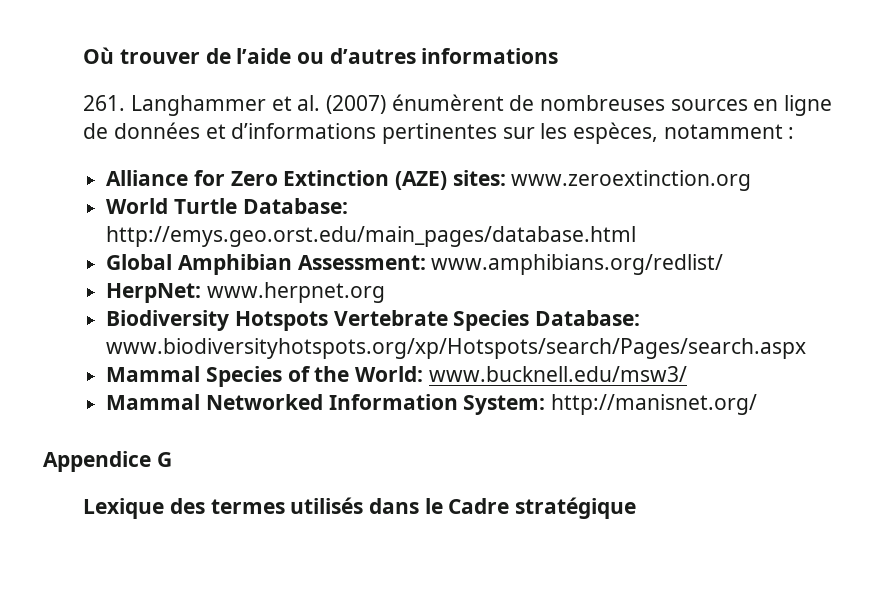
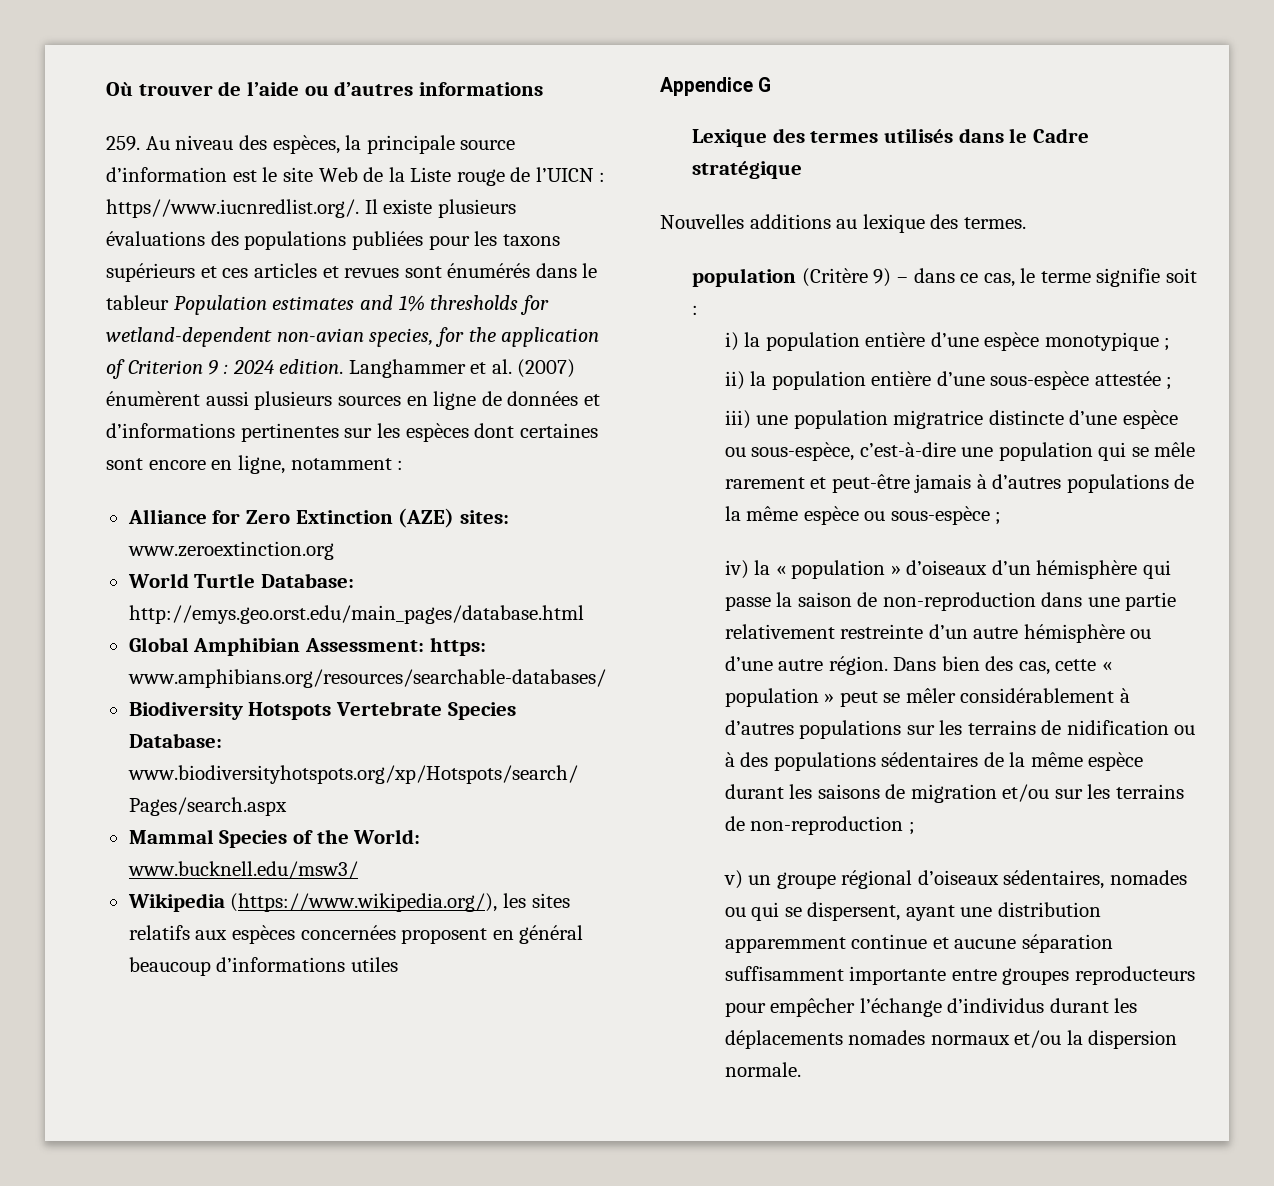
[83,95,126,111] 261. -> [106,135,516,154] [106,167,606,186] [106,199,516,218] [106,231,560,250] [106,263,598,282] [106,295,549,315] [106,327,600,347] [106,359,344,379] 259. Au niveau des espèces, la principale source d’information est le site Web de la Liste rouge de l’UICN : https//www.iucnredlist.org/. Il existe plusieurs évaluations des populations publiées pour les taxons supérieurs et ces articles et revues sont énumérés dans le tableur Population estimates and 1% thresholds for wetland-dependent non-avian species, for the application of Criterion 9 : 2024 edition.
[509,95,665,111] de nombreuses -> [205,391,333,410] aussi plusieurs
[572,122,658,144] espèces, -> [405,423,598,442] [106,455,285,474] espèces dont certaines sont encore en ligne,
[431,254,724,275] [106,282,386,303] www.amphibians.org/redlist/ // HerpNet: www.herpnet.org -> [429,637,486,656] [127,669,606,688] https: www.amphibians.org/resources/searchable-databases/
[106,394,758,415] Mammal Networked Information System: http://manisnet.org/ -> [127,893,570,912] [128,925,584,944] [128,957,398,976] Wikipedia (https://www.wikipedia.org/), les sites relatifs aux espèces concernées proposent en général beaucoup d’informations utiles
(636, 508) none -> [660,214,1026,233] [692,268,1197,287] [692,305,699,315] [724,332,1171,351] [724,371,1173,390] [724,410,1178,429] [724,442,1196,461] [724,474,1195,493] [724,506,1002,525] [724,560,1171,579] [724,592,1177,611] [724,624,1152,643] [724,656,1112,675] [724,688,1130,707] [724,720,1196,739] [724,752,1144,771] [724,784,1184,803] [724,816,915,835] [723,870,1187,889] [724,902,1101,921] [724,934,1113,953] [724,966,1195,985] [724,998,1138,1017] [724,1030,1178,1049] [724,1062,801,1077] // Nouvelles additions au lexique des termes. // population (Critère 9) – dans ce cas, le terme signifie soit : // i) la population entière d’une espèce monotypique ; // ii) la population entière d’une sous-espèce attestée ; // iii) une population migratrice distincte d’une espèce ou sous-espèce, c’est-à-dire une population qui se mêle rarement et peut-être jamais à d’autres populations de la même espèce ou sous-espèce ; // iv) la « population » d’oiseaux d’un hémisphère qui passe la saison de non-reproduction dans une partie relativement restreinte d’un autre hémisphère ou d’une autre région. Dans bien des cas, cette « population » peut se mêler considérablement à d’autres populations sur les terrains de nidification ou à des populations sédentaires de la même espèce durant les saisons de migration et/ou sur les terrains de non-reproduction ; // v) un groupe régional d’oiseaux sédentaires, nomades ou qui se dispersent, ayant une distribution apparemment continue et aucune séparation suffisamment importante entre groupes reproducteurs pour empêcher l’échange d’individus durant les déplacements nomades normaux et/ou la dispersion normale.

